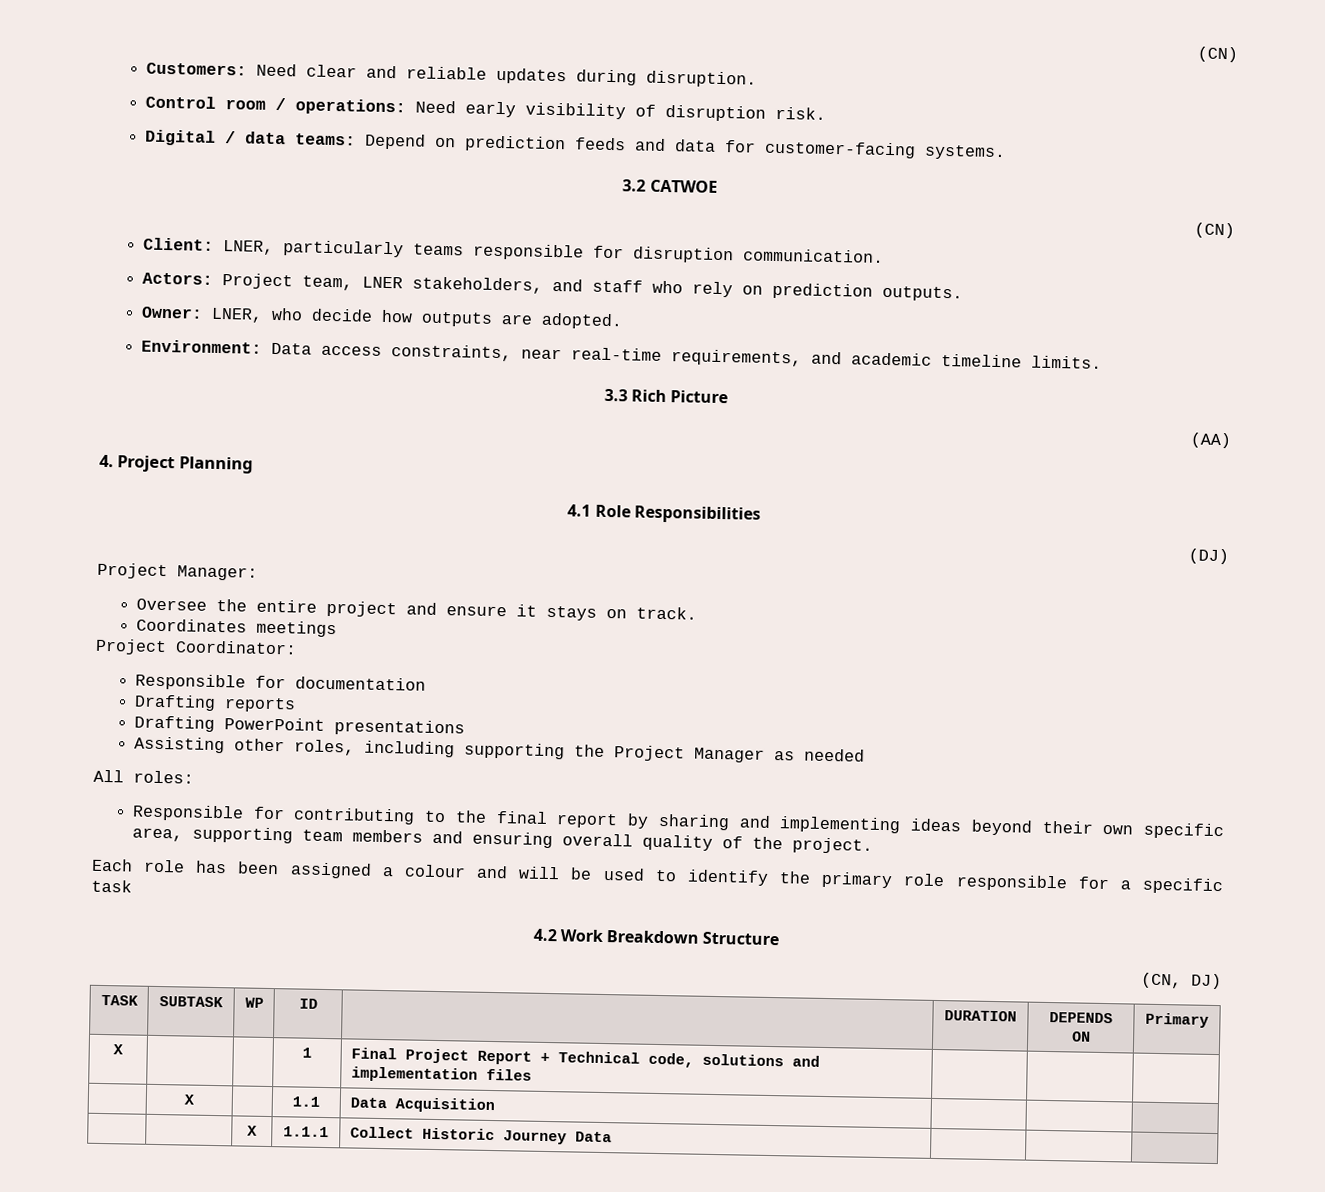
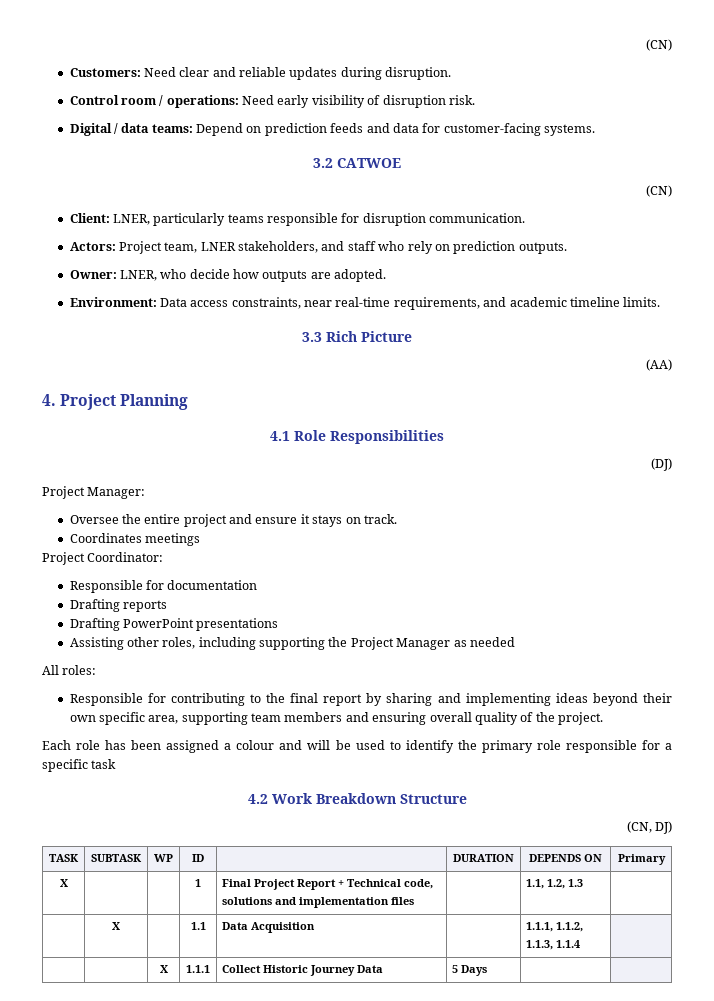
(532, 1074) none -> [526,879,584,889] 1.1, 1.2, 1.3
(495, 1105) none -> [526,922,584,932] [526,940,581,950] 1.1.1, 1.1.2, 1.1.3, 1.1.4
(612, 1137) none -> [452,965,488,976] 5 Days

